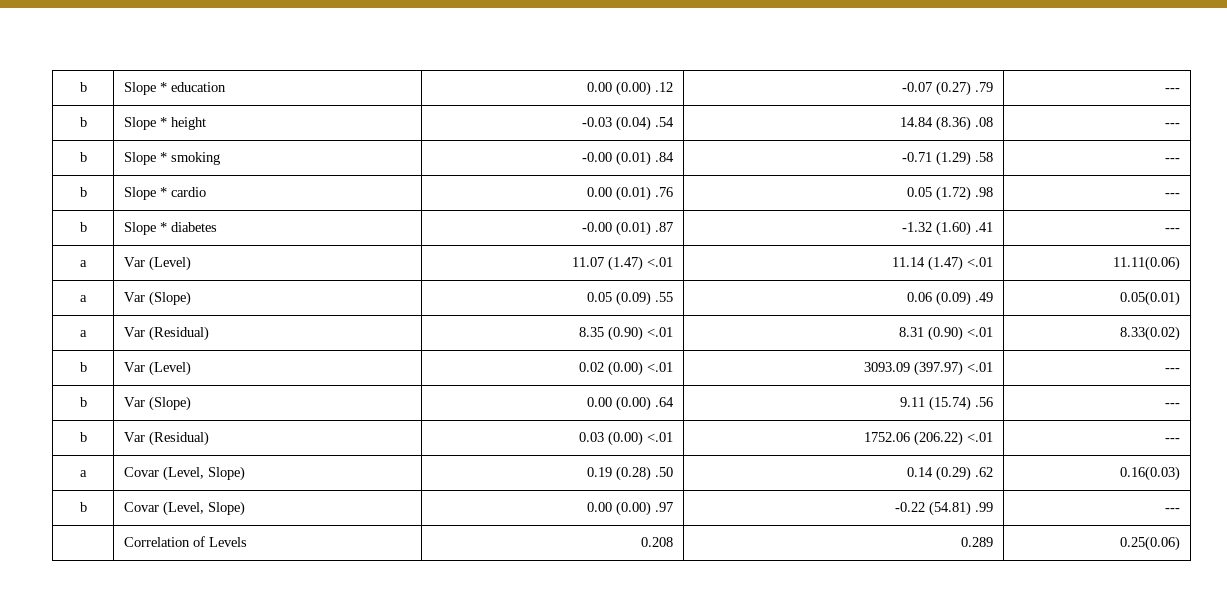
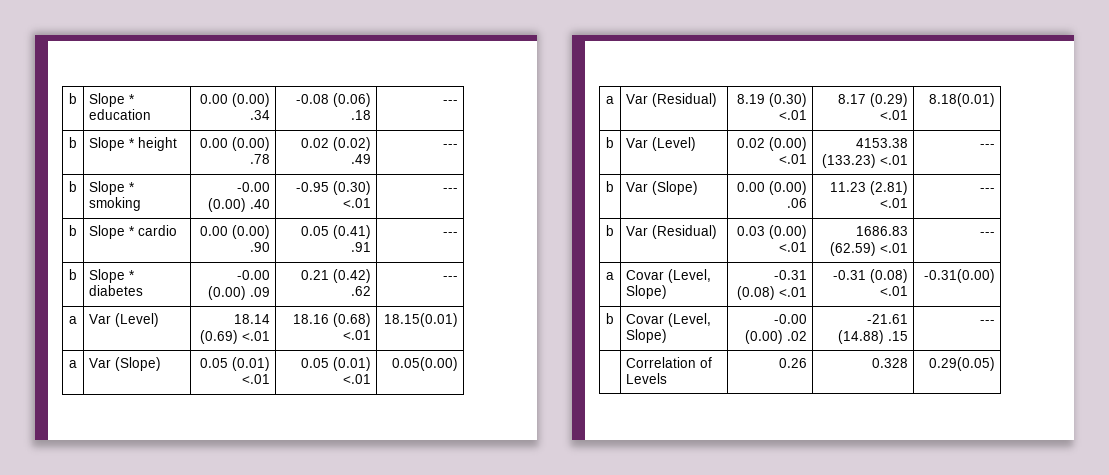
[655,82,674,92] [902,81,994,96] .12 | -0.07 (0.27) .79 -> [249,110,270,120] [295,93,371,107] [350,110,371,120] .34 | -0.08 (0.06) .18
[582,116,675,131] [900,116,994,131] -0.03 (0.04) .54 | 14.84 (8.36) .08 -> [199,137,270,151] [249,154,270,164] [300,137,371,151] [350,154,371,164] 0.00 (0.00) .78 | 0.02 (0.02) .49
[616,151,675,166] [902,151,994,166] (0.01) .84 | -0.71 (1.29) .58 -> [207,198,270,212] [295,181,371,195] [342,198,371,208] (0.00) .40 | -0.95 (0.30) <.01
[616,186,674,201] [907,186,994,201] (0.01) .76 | 0.05 (1.72) .98 -> [231,225,270,239] [249,242,270,252] [300,225,371,239] [350,242,371,252] (0.00) .90 | 0.05 (0.41) .91
[616,221,674,236] [902,221,994,236] (0.01) .87 | -1.32 (1.60) .41 -> [207,286,270,300] [300,269,371,283] [350,286,371,296] (0.00) .09 | 0.21 (0.42) .62
[572,256,674,271] [892,256,994,271] [1113,256,1181,271] 11.07 (1.47) <.01 | 11.14 (1.47) <.01 | 11.11(0.06) -> [233,314,270,324] [199,330,270,344] [292,313,371,327] [342,330,371,340] [383,313,458,327] 18.14 (0.69) <.01 | 18.16 (0.68) <.01 | 18.15(0.01)
[616,291,674,306] [907,291,994,306] [1120,291,1181,306] (0.09) .55 | 0.06 (0.09) .49 | 0.05(0.01) -> [231,357,270,371] [241,374,270,384] [300,357,371,371] [342,374,371,384] [391,357,458,371] (0.01) <.01 | 0.05 (0.01) <.01 | 0.05(0.00)
[579,326,674,341] [899,326,994,341] [1120,326,1181,341] 8.35 (0.90) <.01 | 8.31 (0.90) <.01 | 8.33(0.02) -> [736,93,807,107] [778,110,807,120] [837,93,908,107] [879,110,908,120] [928,93,995,107] 8.19 (0.30) <.01 | 8.17 (0.29) <.01 | 8.18(0.01)
[864,361,964,376] 3093.09 (397.97) -> [855,138,908,148] [821,154,876,168] 4153.38 (133.23)
[655,397,675,407] [900,396,994,411] .64 | 9.11 (15.74) .56 -> [786,198,807,208] [829,181,908,195] [879,198,908,208] .06 | 11.23 (2.81) <.01
[864,431,964,446] 1752.06 (206.22) -> [855,226,908,236] [829,242,876,256] 1686.83 (62.59)
[587,466,674,481] [907,466,994,481] [1120,466,1181,481] [79,502,87,512] [123,501,245,516] [587,501,674,516] [895,501,994,516] 0.19 (0.28) .50 | 0.14 (0.29) .62 | 0.16(0.03) // b | Covar (Level, Slope) | 0.00 (0.00) .97 | -0.22 (54.81) .99 -> [773,270,807,280] [736,286,807,300] [832,269,908,283] [879,286,908,296] [923,269,995,283] [606,313,614,324] [626,313,712,327] [626,329,668,343] [773,314,807,324] [744,330,807,344] [866,314,908,324] [837,330,908,344] -0.31 (0.08) <.01 | -0.31 (0.08) <.01 | -0.31(0.00) // b | Covar (Level, Slope) | -0.00 (0.00) .02 | -21.61 (14.88) .15
[641,537,674,547] [961,537,994,547] [1120,536,1181,551] 0.208 | 0.289 | 0.25(0.06) -> [778,358,807,368] [871,358,908,368] [928,357,995,371] 0.26 | 0.328 | 0.29(0.05)

